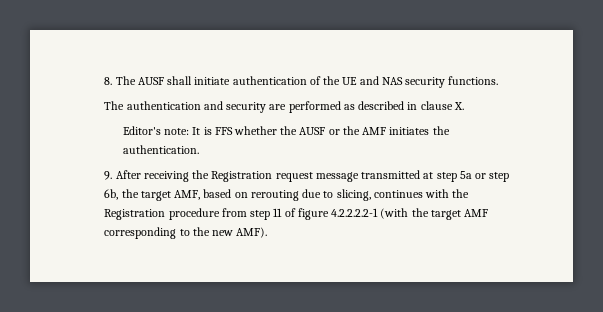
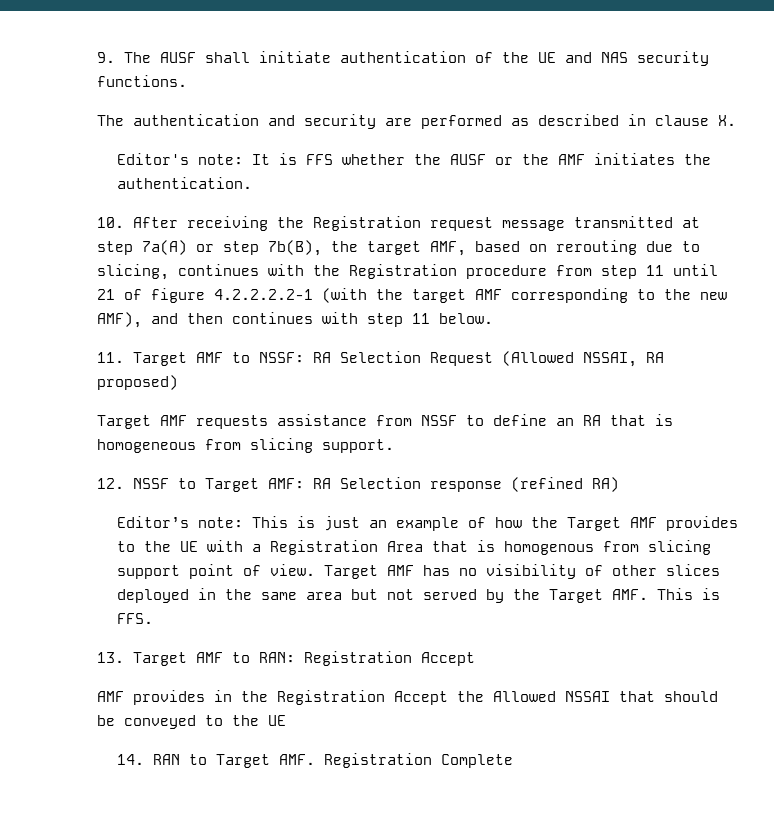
[104,77,113,85] 8. -> [96,52,115,63] 9.
[104,171,113,180] 9. -> [96,217,124,228] 10.
[459,171,472,179] 5a -> [141,240,187,255] 7a(A)
[104,189,119,200] 6b, -> [267,240,322,256] 7b(B),
(283, 212) none -> [672,264,718,276] [96,289,115,300] until 21
[236,227,268,238] AMF). -> [96,312,493,328] [96,351,664,367] [96,375,178,390] [96,414,673,429] [96,438,394,453] [96,477,619,492] [116,516,738,531] [116,540,711,555] [116,564,720,579] [116,588,720,603] [116,613,153,624] [96,651,475,666] [96,690,718,705] [96,715,286,729] [116,753,513,768] AMF), and then continues with step 11 below. // 11. Target AMF to NSSF: RA Selection Request (Allowed NSSAI, RA proposed) // Target AMF requests assistance from NSSF to define an RA that is homogeneous from slicing support. // 12. NSSF to Target AMF: RA Selection response (refined RA) // Editor’s note: This is just an example of how the Target AMF provides to the UE with a Registration Area that is homogenous from slicing support point of view. Target AMF has no visibility of other slices deployed in the same area but not served by the Target AMF. This is FFS. // 13. Target AMF to RAN: Registration Accept // AMF provides in the Registration Accept the Allowed NSSAI that should be conveyed to the UE // 14. RAN to Target AMF. Registration Complete

